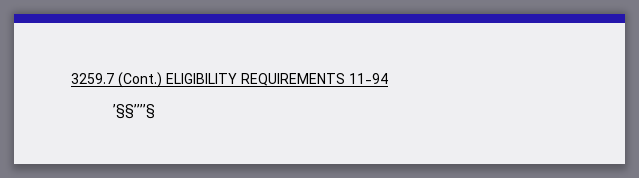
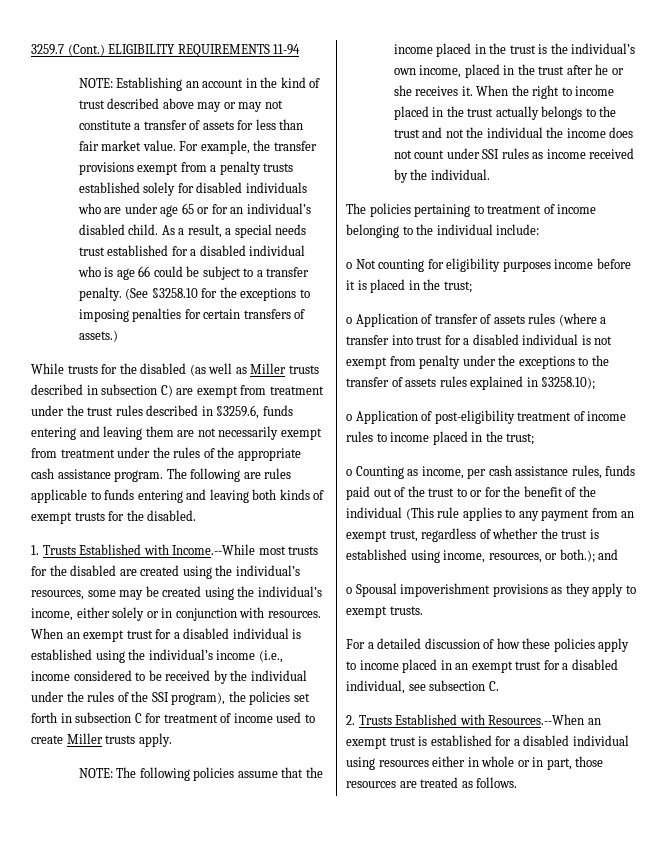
[113,104,156,119] ’§§’’’’§ -> [78,77,321,91] [78,98,283,112] [78,119,304,130] [78,140,317,154] [78,161,294,175] [78,182,307,196] [77,203,311,217] [78,224,307,238] [78,245,306,256] [77,266,310,280] [78,287,310,301] [78,308,306,322] [78,330,118,342] [31,363,319,376] [31,384,324,398] [31,405,293,419] [31,426,322,440] [31,447,301,461] [31,468,292,482] [31,489,325,503] [31,510,197,524] [31,544,319,555] [31,565,300,579] [31,586,322,600] [31,607,321,621] [31,628,302,642] [31,649,283,663] [31,670,307,684] [31,691,310,705] [31,712,315,723] [31,733,172,747] [78,767,323,781] [393,43,636,57] [393,64,624,78] [393,85,615,99] [393,106,617,120] [393,127,634,138] [393,148,635,159] [393,169,490,183] [346,203,597,217] [346,224,540,238] [346,258,631,272] [346,279,472,293] [346,313,607,327] [346,334,613,345] [346,355,609,369] [346,376,596,390] [346,410,627,424] [346,431,535,445] [346,465,636,479] [346,486,596,500] [346,507,635,521] [346,528,599,542] [346,549,619,563] [346,583,636,597] [346,606,423,618] [346,638,630,652] [346,659,618,673] [346,680,499,694] [346,714,601,725] [346,735,629,749] [346,756,604,770] [346,777,518,788] NOTE: Establishing an account in the kind of trust described above may or may not constitute a transfer of assets for less than fair market value. For example, the transfer provisions exempt from a penalty trusts established solely for disabled individuals who are under age 65 or for an individual’s disabled child. As a result, a special needs trust established for a disabled individual who is age 66 could be subject to a transfer penalty. (See §3258.10 for the exceptions to imposing penalties for certain transfers of assets.) // While trusts for the disabled (as well as Miller trusts described in subsection C) are exempt from treatment under the trust rules described in §3259.6, funds entering and leaving them are not necessarily exempt from treatment under the rules of the appropriate cash assistance program. The following are rules applicable to funds entering and leaving both kinds of exempt trusts for the disabled. // 1. Trusts Established with Income.--While most trusts for the disabled are created using the individual’s resources, some may be created using the individual’s income, either solely or in conjunction with resources. When an exempt trust for a disabled individual is established using the individual’s income (i.e., income considered to be received by the individual under the rules of the SSI program), the policies set forth in subsection C for treatment of income used to create Miller trusts apply. // NOTE: The following policies assume that the income placed in the trust is the individual’s own income, placed in the trust after he or she receives it. When the right to income placed in the trust actually belongs to the trust and not the individual the income does not count under SSI rules as income received by the individual. // The policies pertaining to treatment of income belonging to the individual include: // o Not counting for eligibility purposes income before it is placed in the trust; // o Application of transfer of assets rules (where a transfer into trust for a disabled individual is not exempt from penalty under the exceptions to the transfer of assets rules explained in §3258.10); // o Application of post-eligibility treatment of income rules to income placed in the trust; // o Counting as income, per cash assistance rules, funds paid out of the trust to or for the benefit of the individual (This rule applies to any payment from an exempt trust, regardless of whether the trust is established using income, resources, or both.); and // o Spousal impoverishment provisions as they apply to exempt trusts. // For a detailed discussion of how these policies apply to income placed in an exempt trust for a disabled individual, see subsection C. // 2. Trusts Established with Resources.--When an exempt trust is established for a disabled individual using resources either in whole or in part, those resources are treated as follows.

